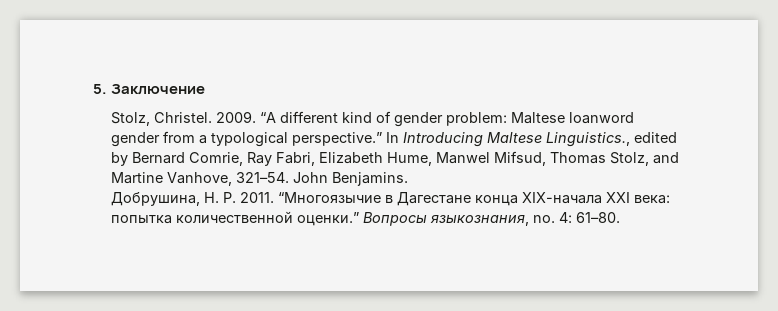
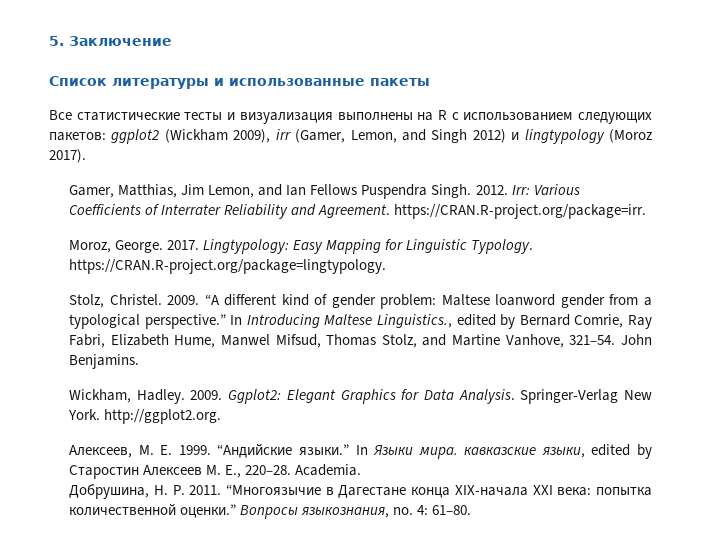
(206, 89) none -> [49,76,430,89] [49,110,652,124] [49,129,652,144] [49,149,86,163] [69,184,580,199] [69,204,647,219] [69,239,534,254] [69,259,387,274] // Список литературы и использованные пакеты // Все статистические тесты и визуализация выполнены на R с использованием следующих пакетов: ggplot2 (Wickham 2009), irr (Gamer, Lemon, and Singh 2012) и lingtypology (Moroz 2017). // Gamer, Matthias, Jim Lemon, and Ian Fellows Puspendra Singh. 2012. Irr: Various Coefficients of Interrater Reliability and Agreement. https://CRAN.R-project.org/package=irr. // Moroz, George. 2017. Lingtypology: Easy Mapping for Linguistic Typology. https://CRAN.R-project.org/package=lingtypology.
(408, 179) none -> [69,389,652,404] [68,409,222,424] [69,443,652,459] [69,464,362,479] // Wickham, Hadley. 2009. Ggplot2: Elegant Graphics for Data Analysis. Springer-Verlag New York. http://ggplot2.org. // Алексеев, М. Е. 1999. “Андийские языки.” In Языки мира. кавказские языки, edited by Старостин Алексеев М. Е., 220–28. Academia.

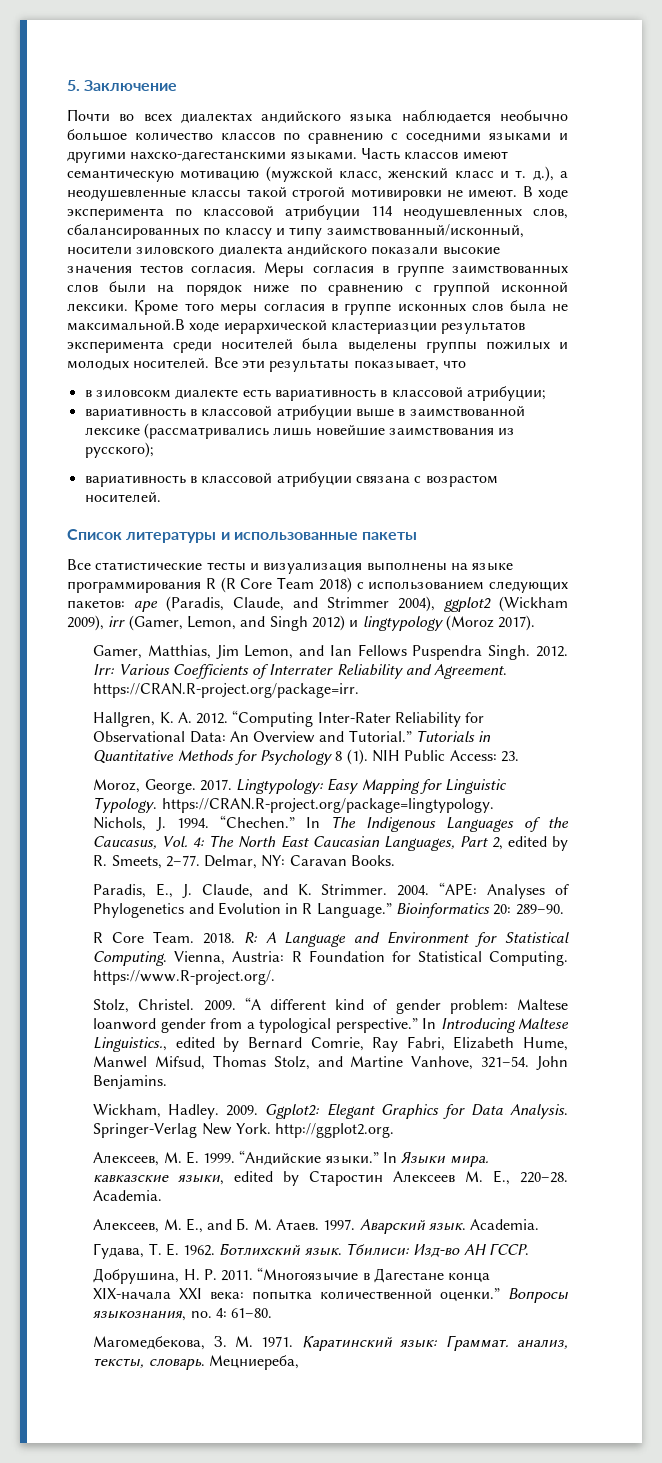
(172, 41) none -> [67,109,568,124] [67,129,568,144] [67,148,508,163] [67,166,568,182] [67,186,568,201] [67,205,568,220] [67,224,524,239] [67,244,500,257] [67,262,568,277] [67,281,568,296] [67,300,568,315] [67,319,526,334] [67,338,569,353] [67,357,466,372] [84,386,546,401] [84,405,525,420] [84,423,516,439] [84,442,154,458] [84,472,498,487] [84,492,161,502] // Почти во всех диалектах андийского языка наблюдается необычно большое количество классов по сравнению с соседними языками и другими нахско-дагестанскими языками. Часть классов имеют семантическую мотивацию (мужской класс, женский класс и т. д.), а неодушевленные классы такой строгой мотивировки не имеют. В ходе эксперимента по классовой атрибуции 114 неодушевленных слов, сбалансированных по классу и типу заимствованный/исконный, носители зиловского диалекта андийского показали высокие значения тестов согласия. Меры согласия в группе заимствованных слов были на порядок ниже по сравнению с группой исконной лексики. Кроме того меры согласия в группе исконных слов была не максимальной.В ходе иерархической кластериазции результатов эксперимента среди носителей была выделены группы пожилых и молодых носителей. Все эти результаты показывает, что // в зиловсокм диалекте есть вариативность в классовой атрибуции; // вариативность в классовой атрибуции выше в заимствованной лексике (рассматривались лишь новейшие заимствования из русского); // вариативность в классовой атрибуции связана с возрастом носителей.
[437,110,652,124] [49,132,106,141] R с использованием следующих пакетов: -> [472,563,514,571] [67,577,568,593] [67,596,435,612] языке программирования R (R Core Team 2018) с использованием следующих пакетов: ape (Paradis, Claude, and Strimmer 2004),
(647, 211) none -> [93,710,485,727] [93,730,492,743] [93,749,520,765] // Hallgren, K. A. 2012. “Computing Inter-Rater Reliability for Observational Data: An Overview and Tutorial.” Tutorials in Quantitative Methods for Psychology 8 (1). NIH Public Access: 23.
(387, 266) none -> [93,815,569,832] [93,835,568,851] [93,855,396,869] [93,882,569,899] [93,902,564,918] [93,931,569,947] [93,950,568,966] [93,970,276,985] // Nichols, J. 1994. “Chechen.” In The Indigenous Languages of the Caucasus, Vol. 4: The North East Caucasian Languages, Part 2, edited by R. Smeets, 2–77. Delmar, NY: Caravan Books. // Paradis, E., J. Claude, and K. Strimmer. 2004. “APE: Analyses of Phylogenetics and Evolution in R Language.” Bioinformatics 20: 289–90. // R Core Team. 2018. R: A Language and Environment for Statistical Computing. Vienna, Austria: R Foundation for Statistical Computing. https://www.R-project.org/.
(362, 470) none -> [93,1218,540,1234] [93,1243,530,1259] // Алексеев, М. Е., and Б. М. Атаев. 1997. Аварский язык. Academia. // Гудава, Т. Е. 1962. Ботлихский язык. Тбилиси: Изд-во АН ГССР.
(472, 510) none -> [93,1335,568,1351] [93,1355,299,1370] // Магомедбекова, З. М. 1971. Каратинский язык: Граммат. анализ, тексты, словарь. Мецниереба,

